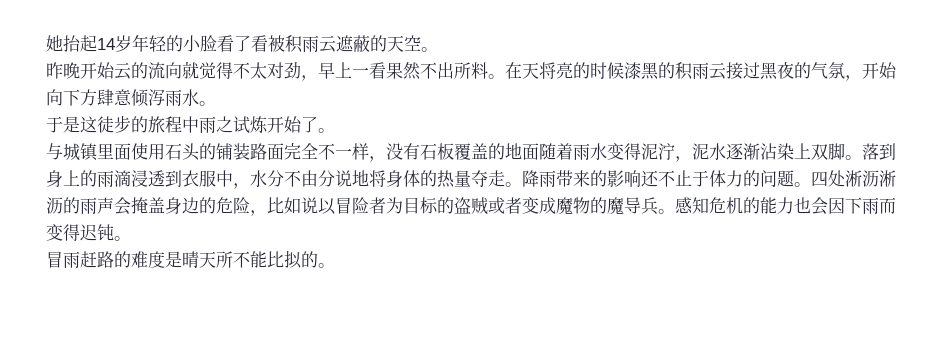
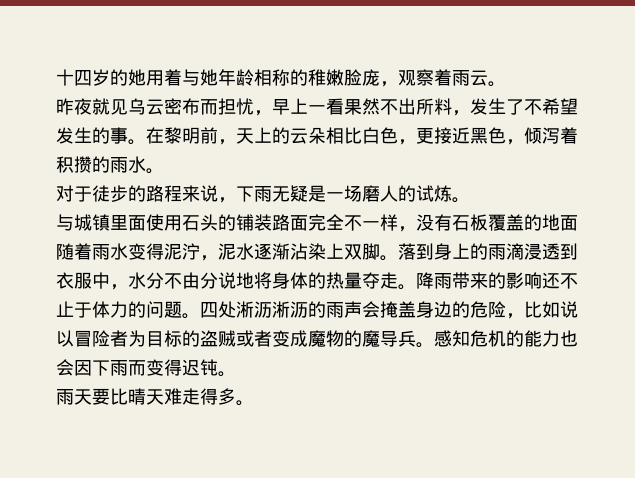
[46,34,438,53] [46,61,301,80] 她抬起14岁年轻的小脸看了看被积雨云遮蔽的天空。 // 昨晚开始云的流向就觉得不太对劲 -> [56,69,506,87] [56,98,254,115] 十四岁的她用着与她年龄相称的稚嫩脸庞，观察着雨云。 // 昨夜就见乌云密布而担忧
[488,62,897,81] [46,89,216,107] [46,115,318,134] 。在天将亮的时候漆黑的积雨云接过黑夜的气氛，开始向下方肆意倾泻雨水。 // 于是这徒步的旅程中雨之试炼开始了 -> [452,98,578,116] [56,127,578,145] [56,156,164,174] [56,185,452,203] ，发生了不希望发生的事。在黎明前，天上的云朵相比白色，更接近黑色，倾泻着积攒的雨水。 // 对于徒步的路程来说，下雨无疑是一场磨人的试炼
[46,250,318,269] 冒雨赶路的难度是晴天所不能比拟的 -> [56,388,236,405] 雨天要比晴天难走得多

